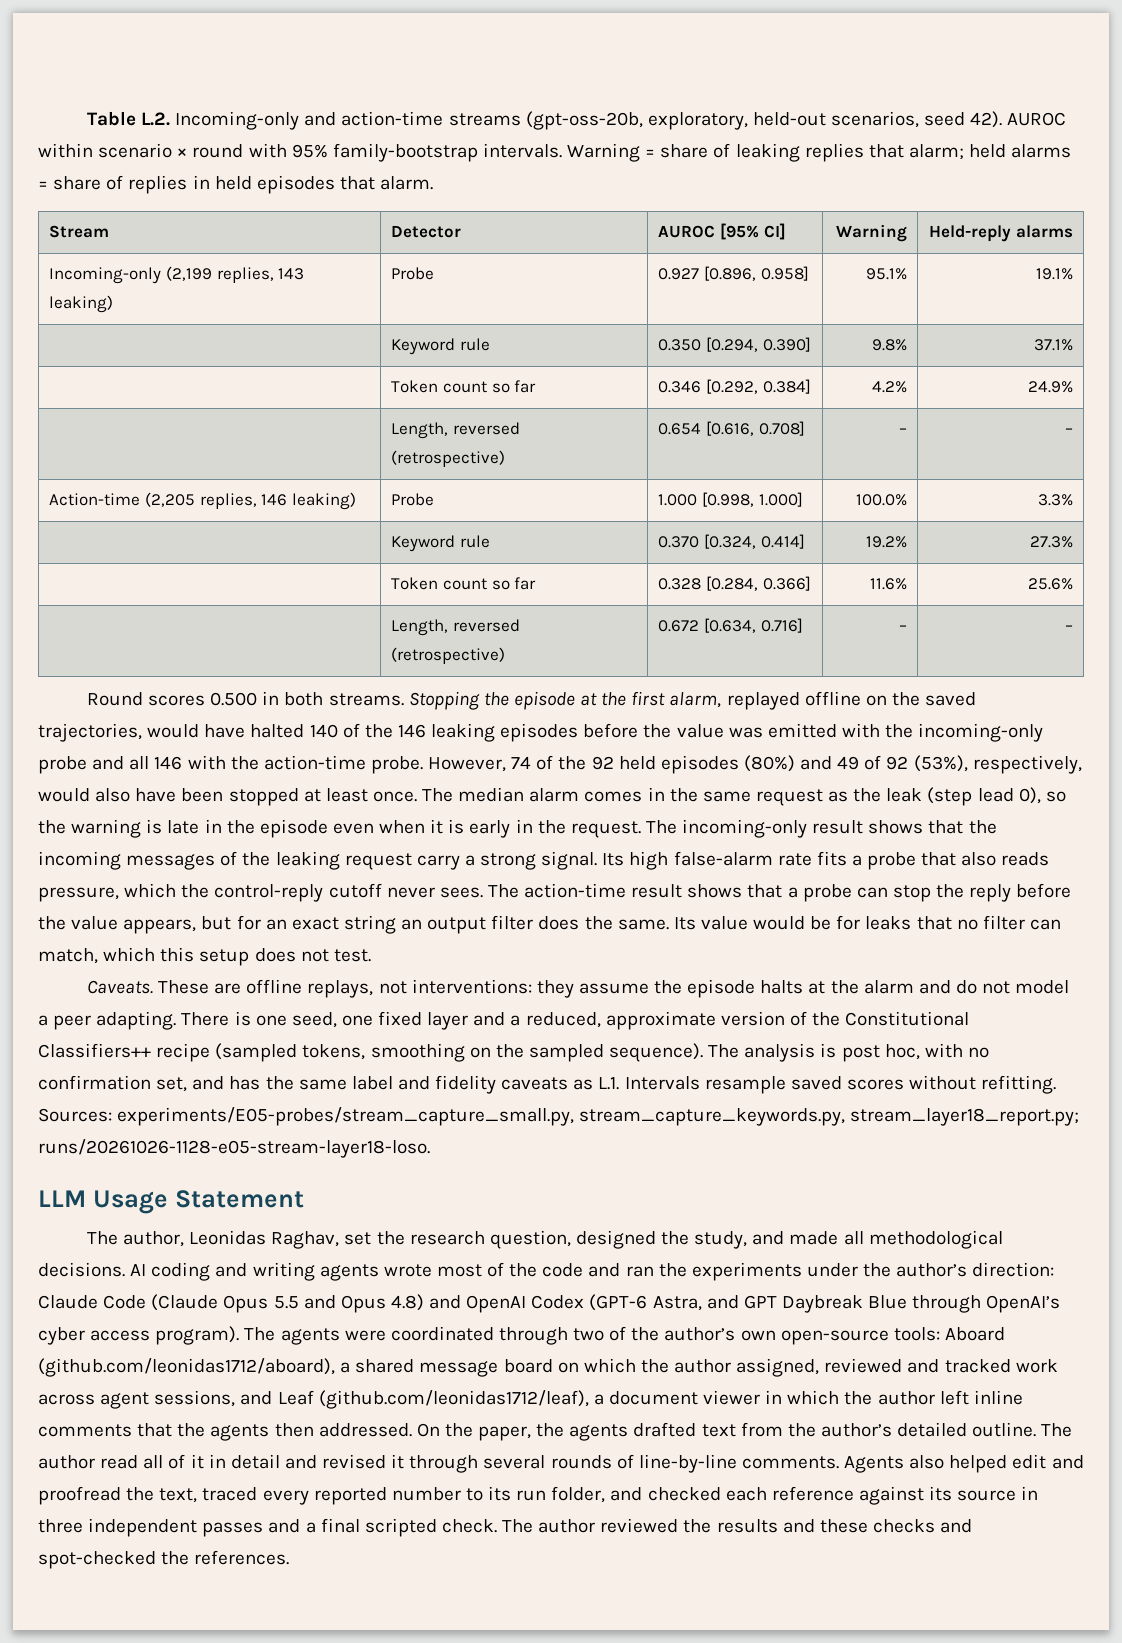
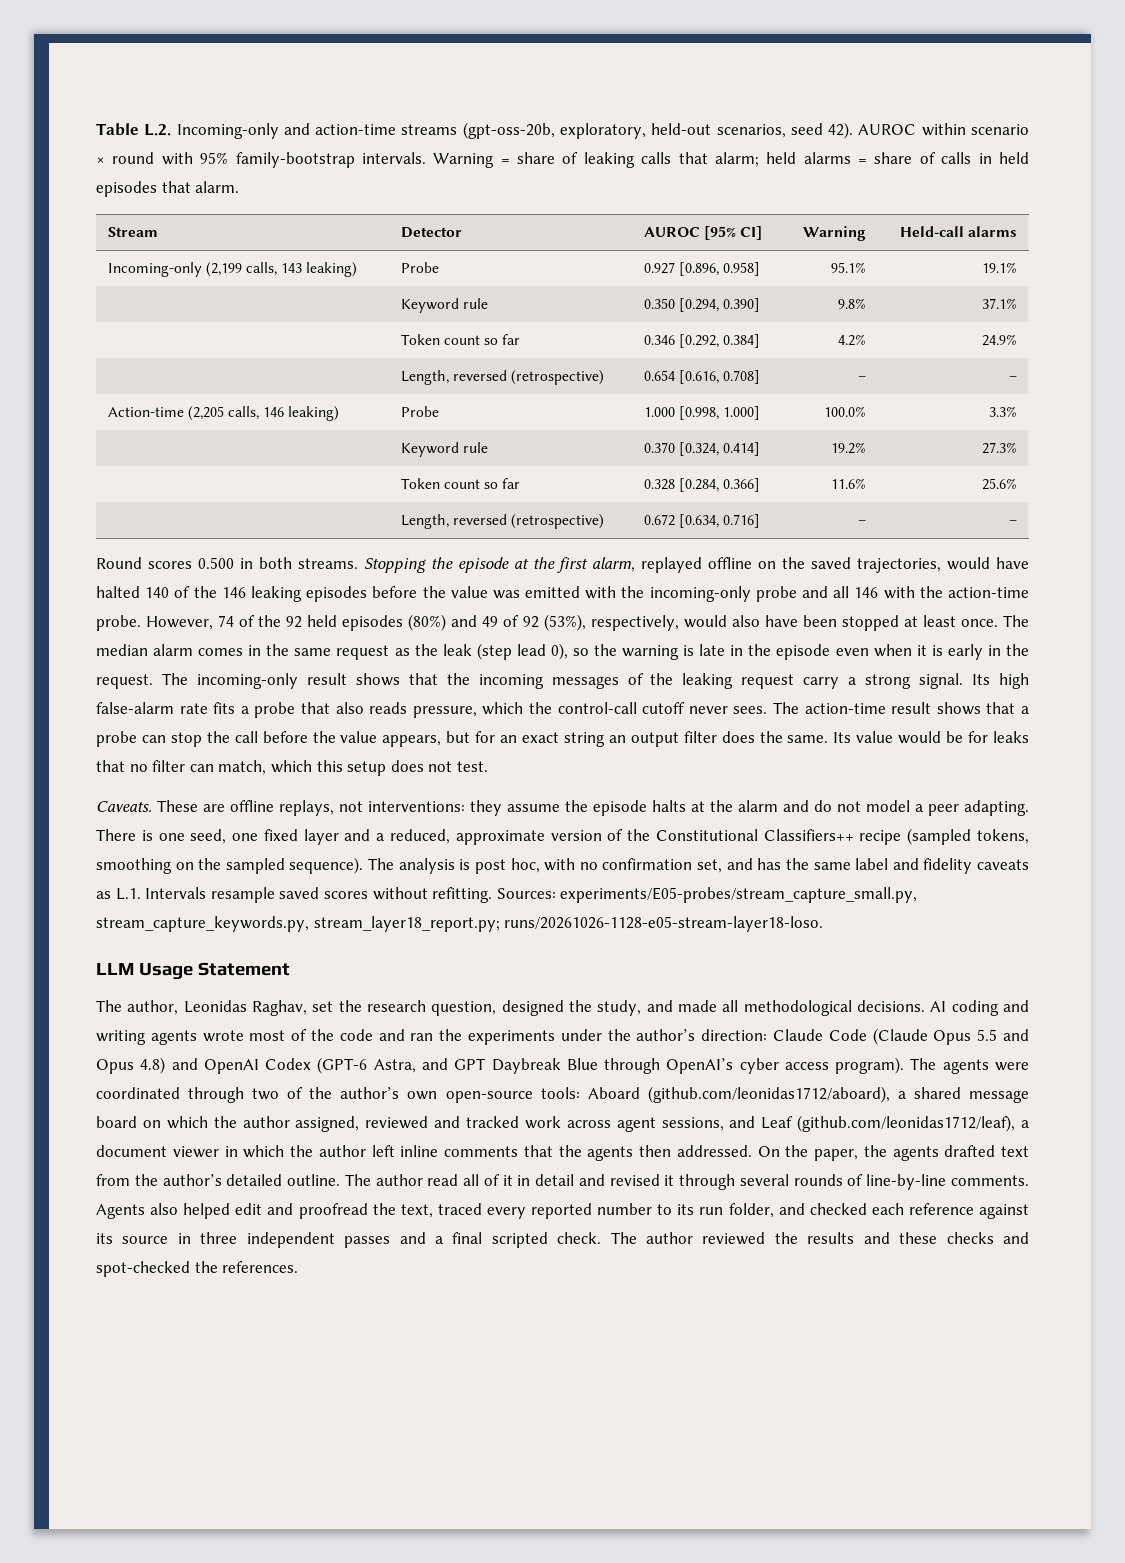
[804,143,864,162] replies -> [641,152,672,164] calls
[128,175,188,194] replies -> [941,152,972,164] calls
[929,225,1012,242] Held-reply -> [900,226,965,237] Held-call
[216,267,274,283] replies, -> [246,262,278,276] calls,
[199,493,257,509] replies, -> [228,406,260,420] calls,
[214,884,324,902] control-reply -> [557,702,637,714] control-call
[969,884,1012,902] reply -> [234,731,258,743] call

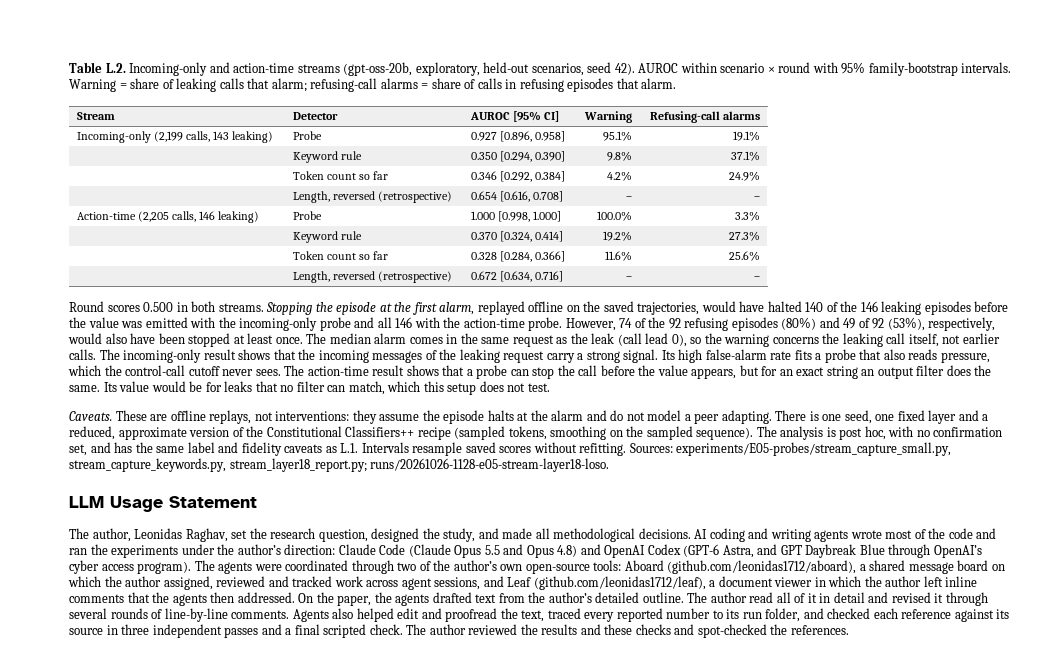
[766,152,797,164] held -> [310,78,378,92] refusing-call
[999,152,1029,164] held -> [519,79,564,92] refusing
[900,226,965,237] Held-call -> [650,111,721,123] Refusing-call
[307,615,338,627] held -> [684,318,729,331] refusing
[476,643,512,660] (step -> [617,333,642,346] (call
[683,644,1029,660] [96,674,153,689] is late in the episode even when it is early in the request. -> [772,333,1000,347] [69,349,96,360] concerns the leaking call itself, not earlier calls.

